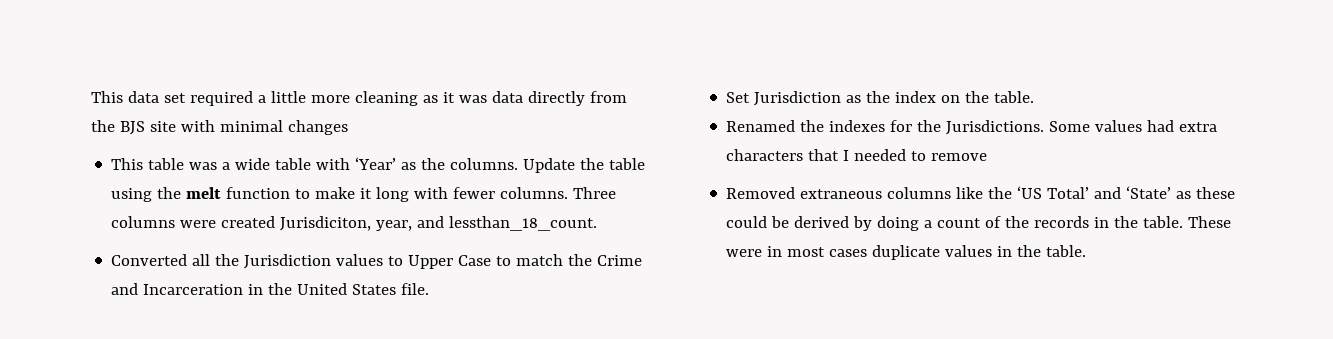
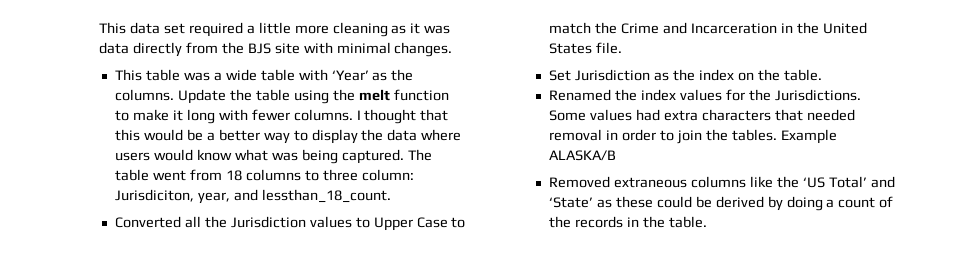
[288,120,349,135] changes -> [394,42,453,57] changes.
[573,187,617,199] [111,216,276,228] Three columns were created -> [356,109,449,124] [115,129,462,144] [115,149,432,164] [115,169,414,181] I thought that this would be a better way to display the data where users would know what was being captured. The table went from 18 columns to three column:
[829,120,886,132] indexes -> [640,89,722,101] index values
[843,149,988,161] I needed to remove -> [806,109,855,121] [549,129,837,144] [549,150,617,161] needed removal in order to join the tables. Example ALASKA/B
[1188,216,1232,228] [726,245,1087,260] These were in most cases duplicate values in the table. -> (707, 222) none

